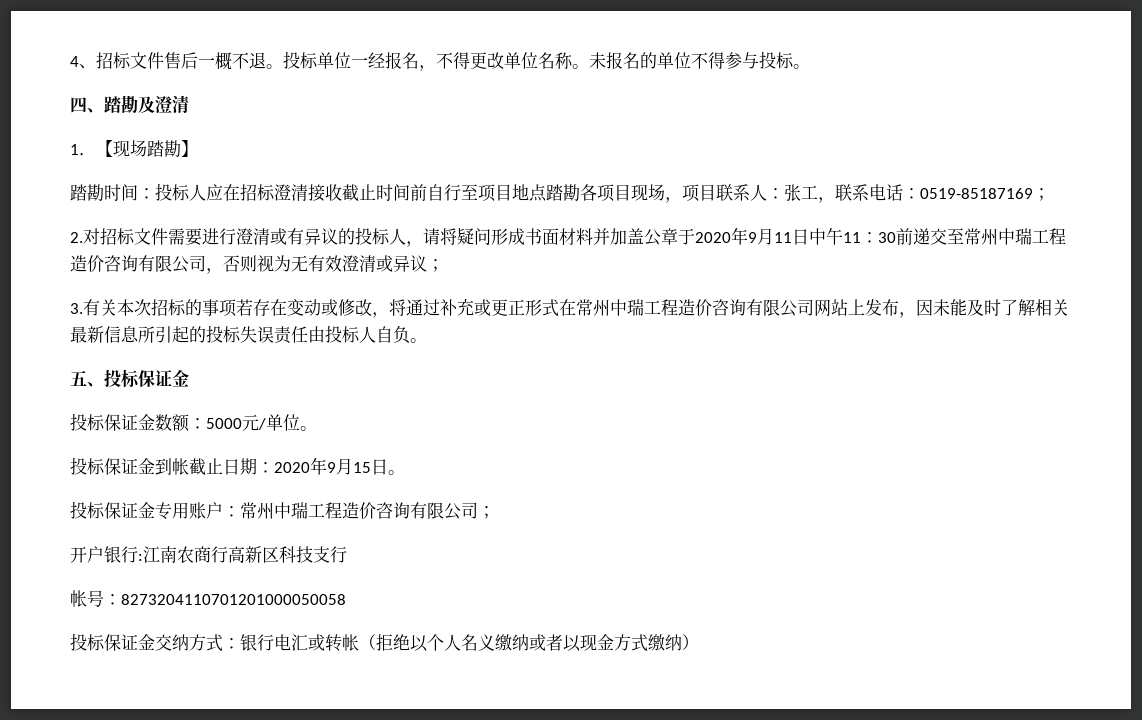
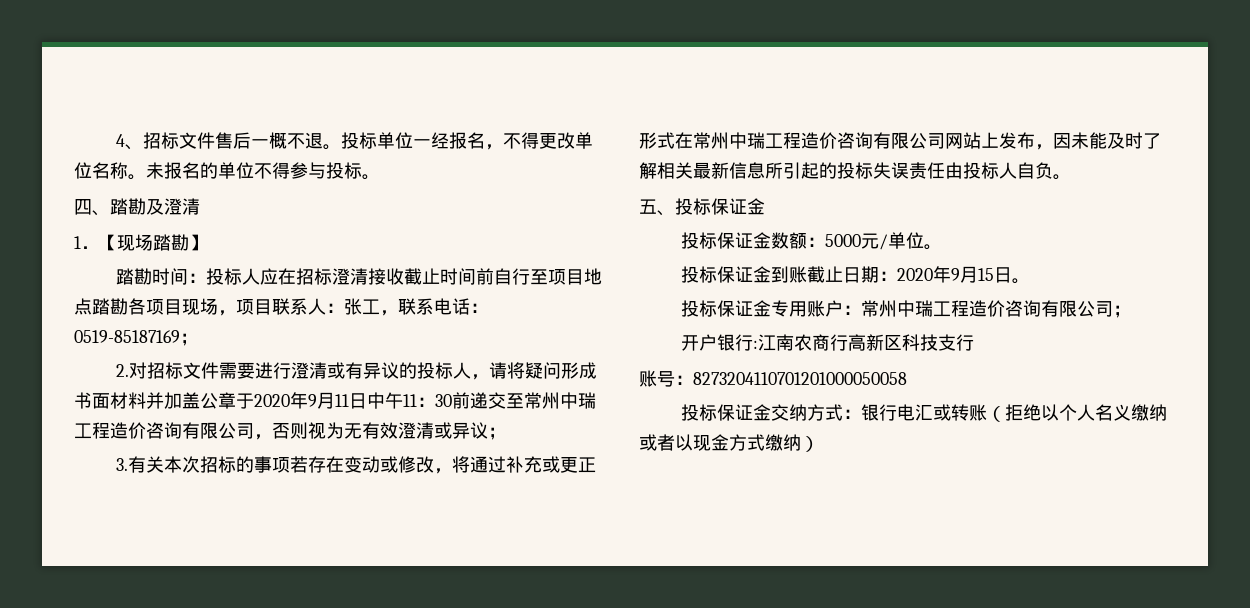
[172,458,189,475] 帐 -> [789,266,808,283] 账
[70,590,87,607] 帐 -> [639,370,657,387] 账
[342,634,359,651] 帐 -> [969,404,988,421] 账

